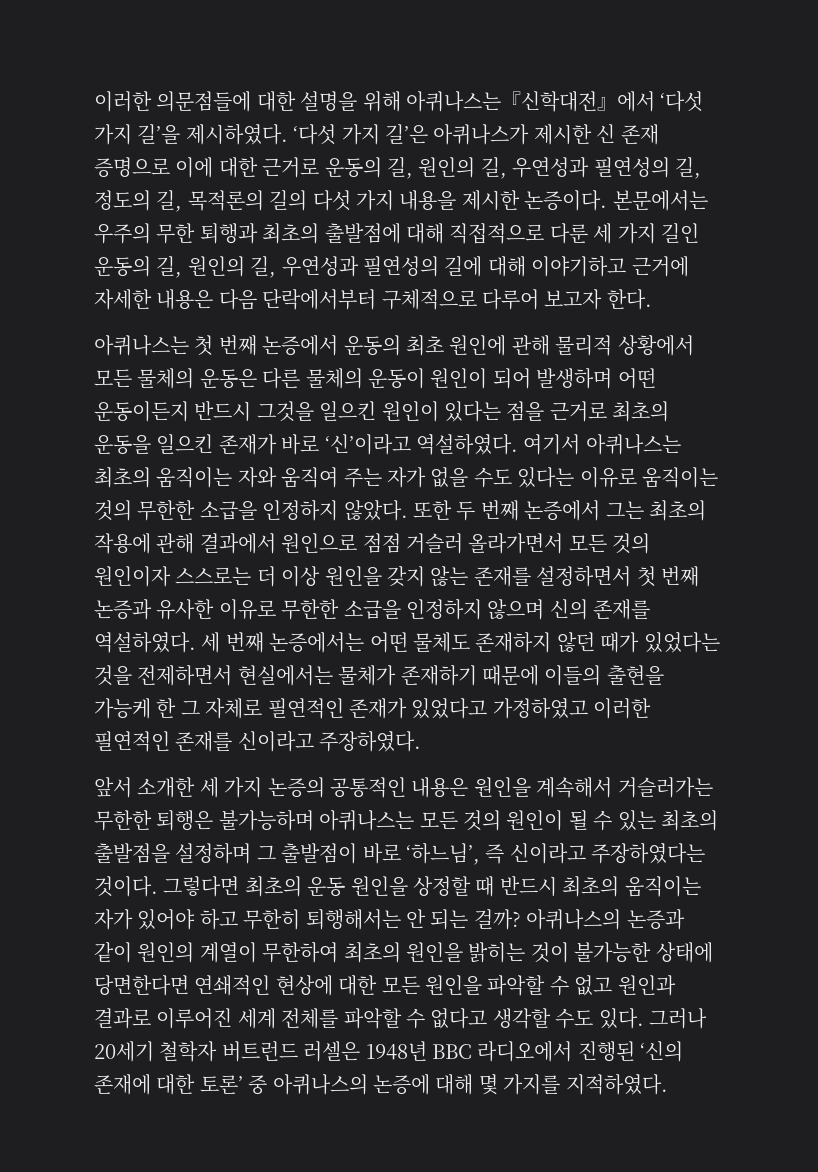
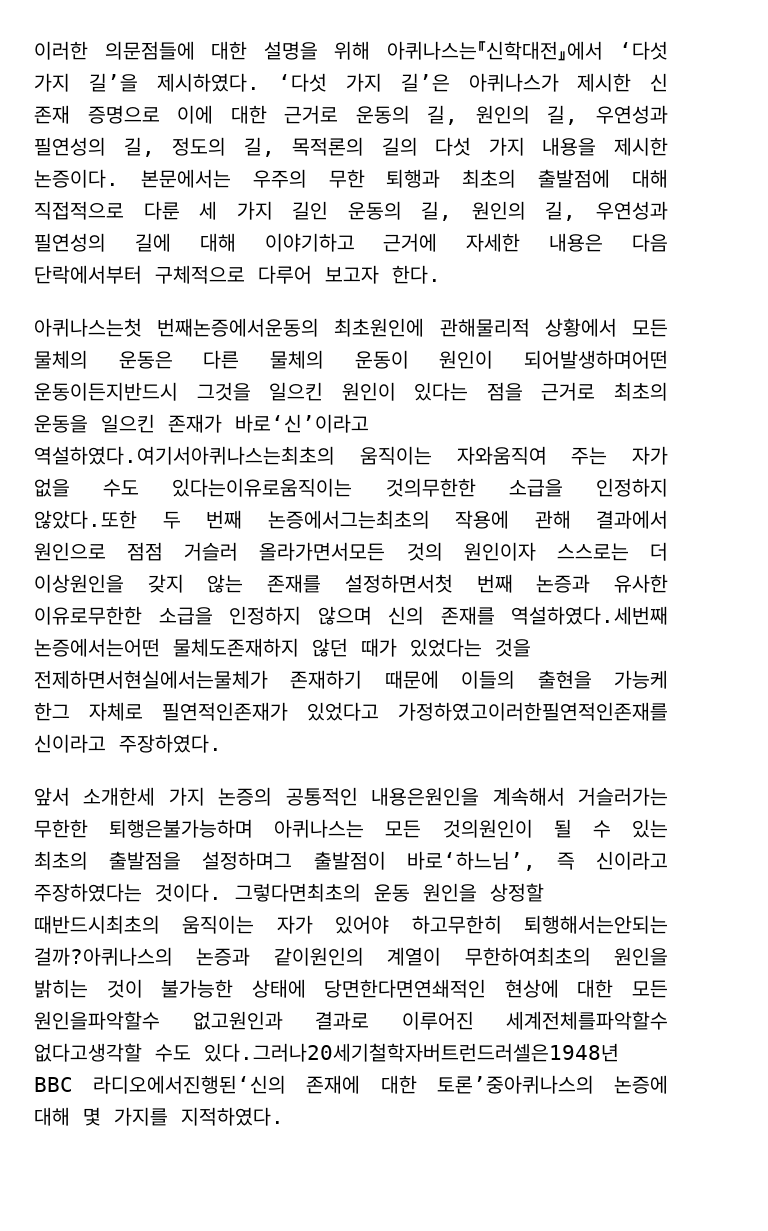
[94,335,613,356] 아퀴나스는 첫 번째 논증에서 운동의 최초 원인에 관해 물리적 -> [34,318,530,337] 아퀴나스는첫 번째논증에서운동의 최초원인에 관해물리적
[492,368,656,389] [94,401,252,422] 되어 발생하며 어떤 운동이든지 반드시 -> [524,350,668,369] [34,382,178,401] 되어발생하며어떤 운동이든지반드시
[281,434,681,455] [94,467,718,488] [94,500,706,521] 바로 ‘신’이라고 역설하였다. 여기서 아퀴나스는 최초의 움직이는 자와 움직여 주는 자가 없을 수도 있다는 이유로 움직이는 것의 무한한 소급을 인정하지 않았다. 또한 두 번째 논증에서 그는 최초의 -> [235,414,369,433] [34,446,668,465] [34,478,668,497] [34,510,430,529] 바로‘신’이라고 역설하였다.여기서아퀴나스는최초의 움직이는 자와움직여 주는 자가 없을 수도 있다는이유로움직이는 것의무한한 소급을 인정하지 않았다.또한 두 번째 논증에서그는최초의
[468,533,607,554] 올라가면서 모든 -> [259,542,386,561] 올라가면서모든
[281,566,382,587] 이상 원인을 -> [34,574,124,593] 이상원인을
[536,566,656,587] 설정하면서 첫 -> [344,574,453,593] 설정하면서첫
[218,599,340,620] 이유로 무한한 -> [34,606,142,625] 이유로무한한
[94,632,552,653] 역설하였다. 세 번째 논증에서는 어떤 물체도 존재하지 -> [511,606,668,625] [34,638,299,657] 역설하였다.세번째 논증에서는어떤 물체도존재하지
[137,665,397,686] 전제하면서 현실에서는 물체가 -> [34,670,268,689] 전제하면서현실에서는물체가
[156,698,652,719] [94,731,233,752] 한 그 자체로 필연적인 존재가 있었다고 가정하였고 이러한 필연적인 존재를 -> [34,702,668,721] 한그 자체로 필연적인존재가 있었다고 가정하였고이러한필연적인존재를
[137,777,219,798] 소개한 세 -> [83,787,156,806] 소개한세
[411,777,531,798] 내용은 원인을 -> [371,787,480,806] 내용은원인을
[156,810,564,831] 퇴행은 불가능하며 아퀴나스는 모든 것의 원인이 -> [109,819,533,838] 퇴행은불가능하며 아퀴나스는 모든 것의원인이
[175,843,480,865] 설정하며 그 출발점이 바로 ‘하느님’, -> [202,851,536,871] 설정하며그 출발점이 바로‘하느님’,
[163,876,302,897] 그렇다면 최초의 -> [235,883,361,902] 그렇다면최초의
[475,876,701,897] [94,909,685,930] [94,942,401,963] 때 반드시 최초의 움직이는 자가 있어야 하고 무한히 퇴행해서는 안 되는 걸까? 아퀴나스의 논증과 같이 원인의 계열이 무한하여 최초의 -> [34,915,668,934] [34,947,591,966] 때반드시최초의 움직이는 자가 있어야 하고무한히 퇴행해서는안되는 걸까?아퀴나스의 논증과 같이원인의 계열이 무한하여최초의
[94,975,271,996] 당면한다면 연쇄적인 -> [324,979,487,998] 당면한다면연쇄적인
[425,975,676,996] [94,1008,707,1029] [94,1041,684,1062] [94,1074,368,1095] 원인을 파악할 수 없고 원인과 결과로 이루어진 세계 전체를 파악할 수 없다고 생각할 수도 있다. 그러나 20세기 철학자 버트런드 러셀은 1948년 BBC 라디오에서 진행된 ‘신의 존재에 대한 토론’ 중 아퀴나스의 -> [34,1011,668,1030] [34,1043,619,1062] [34,1075,594,1094] 원인을파악할수 없고원인과 결과로 이루어진 세계전체를파악할수 없다고생각할 수도 있다.그러나20세기철학자버트런드러셀은1948년 BBC 라디오에서진행된‘신의 존재에 대한 토론’중아퀴나스의

